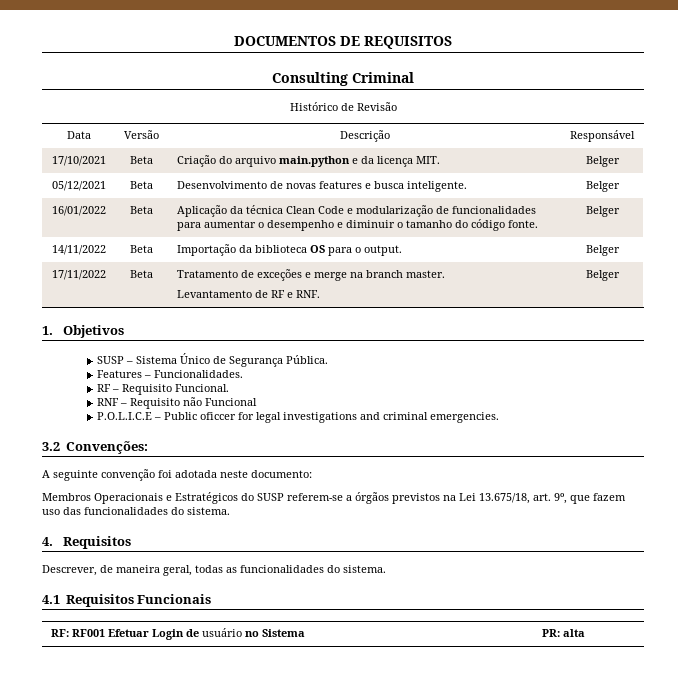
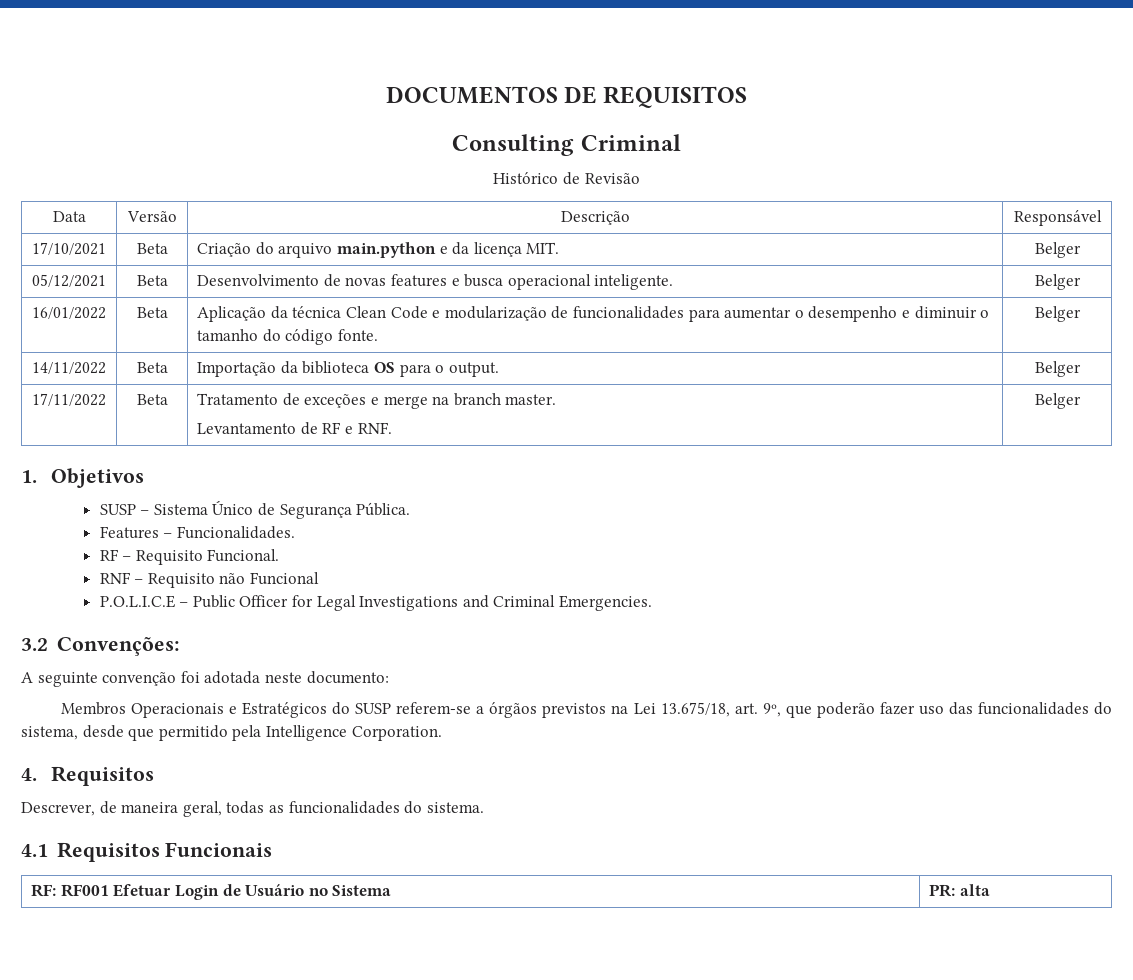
(404, 185) none -> [507,274,591,290] operacional
[199,412,499,423] oficcer for legal investigations and criminal emergencies. -> [239,595,652,611] Officer for Legal Investigations and Criminal Emergencies.
[593,493,626,501] fazem -> [816,702,915,718] poderão fazer
[187,507,230,515] sistema. -> [21,725,442,741] sistema, desde que permitido pela Intelligence Corporation.
[201,628,242,637] usuário -> [245,884,305,896] Usuário

